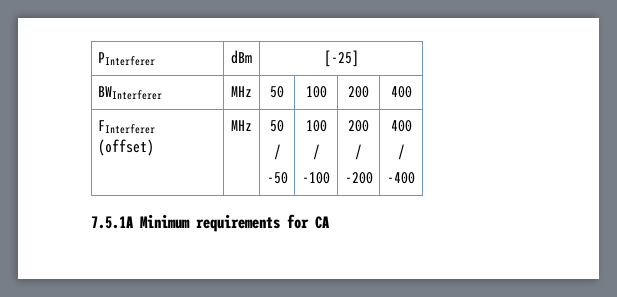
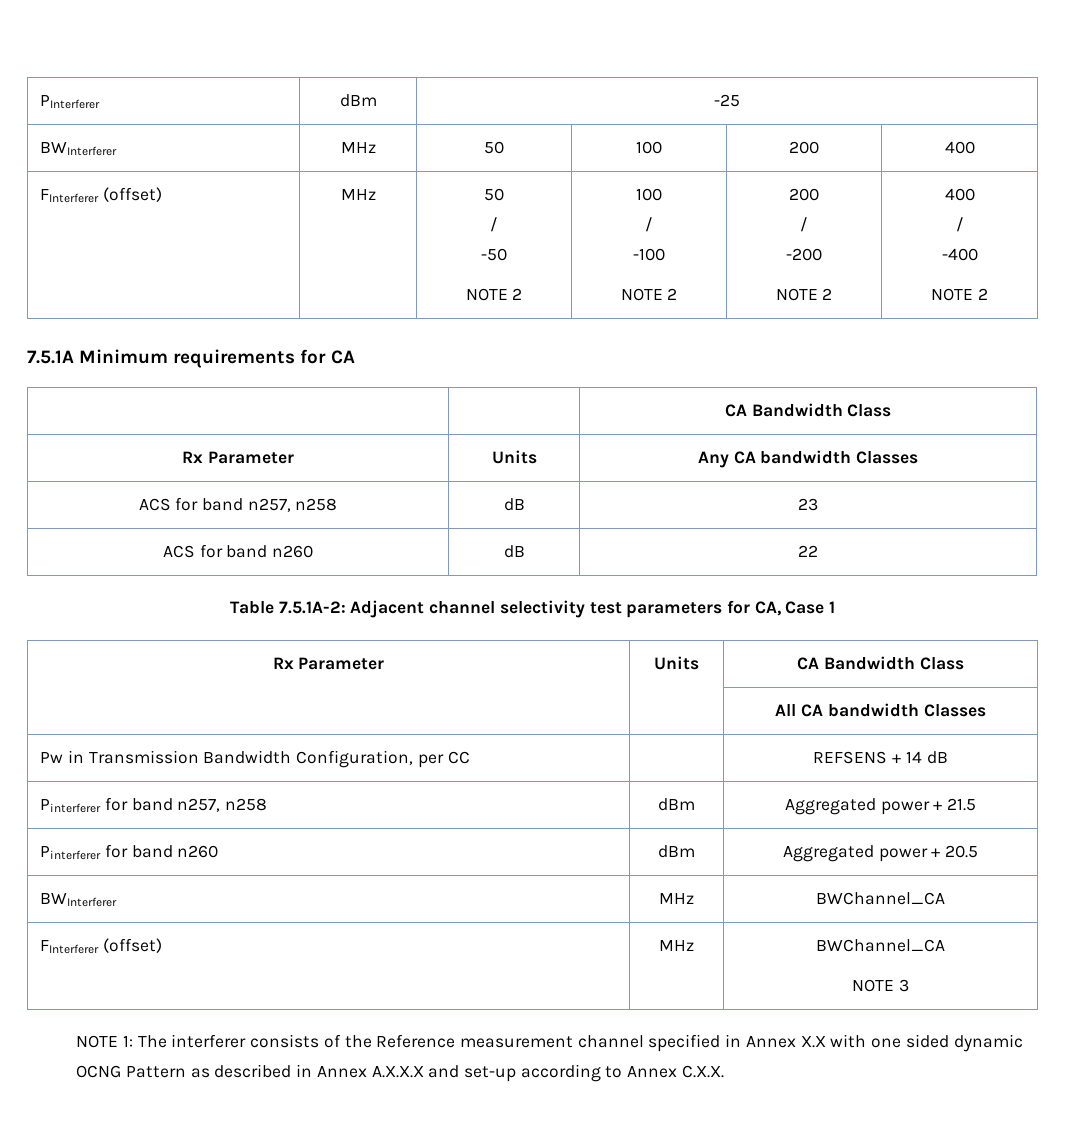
[323,50,359,67] [-25] -> [714,94,740,107] -25
(288, 178) none -> [465,288,523,301] // NOTE 2
(330, 178) none -> [620,288,678,301] // NOTE 2
(373, 178) none -> [775,288,833,301] // NOTE 2
(415, 178) none -> [931,288,988,301] // NOTE 2
(329, 222) none -> [724,403,892,417] [182,451,294,464] [491,450,537,464] [697,450,919,468] [138,497,338,512] [503,498,525,511] [798,498,818,511] [162,544,314,558] [503,545,525,558] [798,545,818,557] [229,600,836,618] [272,657,385,670] [654,656,699,670] [797,656,964,670] [775,703,986,717] [40,750,470,768] [813,751,948,764] [40,797,268,813] [658,798,695,811] [784,798,977,815] [40,844,219,860] [658,845,695,858] [782,845,979,862] [40,893,118,907] [659,893,694,904] [816,892,945,905] [40,938,163,954] [659,940,694,951] [816,939,945,952] [852,979,909,992] [76,1034,1023,1052] [76,1064,724,1082] // | | CA Bandwidth Class // Rx Parameter | Units | Any CA bandwidth Classes // ACS for band n257, n258 | dB | 23 // ACS for band n260 | dB | 22 // Table 7.5.1A-2: Adjacent channel selectivity test parameters for CA, Case 1 // Rx Parameter | Units | CA Bandwidth Class // | | All CA bandwidth Classes // Pw in Transmission Bandwidth Configuration, per CC | | REFSENS + 14 dB // Pinterferer for band n257, n258 | dBm | Aggregated power + 21.5 // Pinterferer for band n260 | dBm | Aggregated power + 20.5 // BWInterferer | MHz | BWChannel_CA // FInterferer (offset) | MHz | BWChannel_CA // NOTE 3 // NOTE 1: The interferer consists of the Reference measurement channel specified in Annex X.X with one sided dynamic OCNG Pattern as described in Annex A.X.X.X and set-up according to Annex C.X.X.

